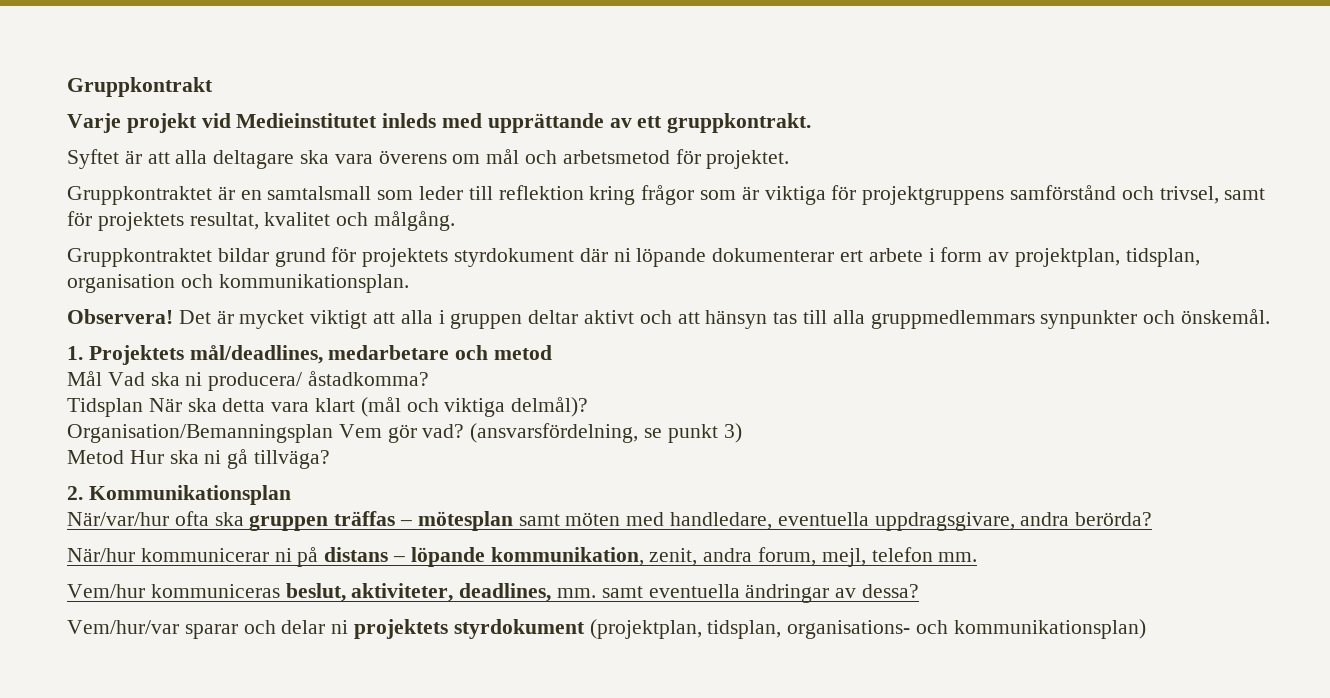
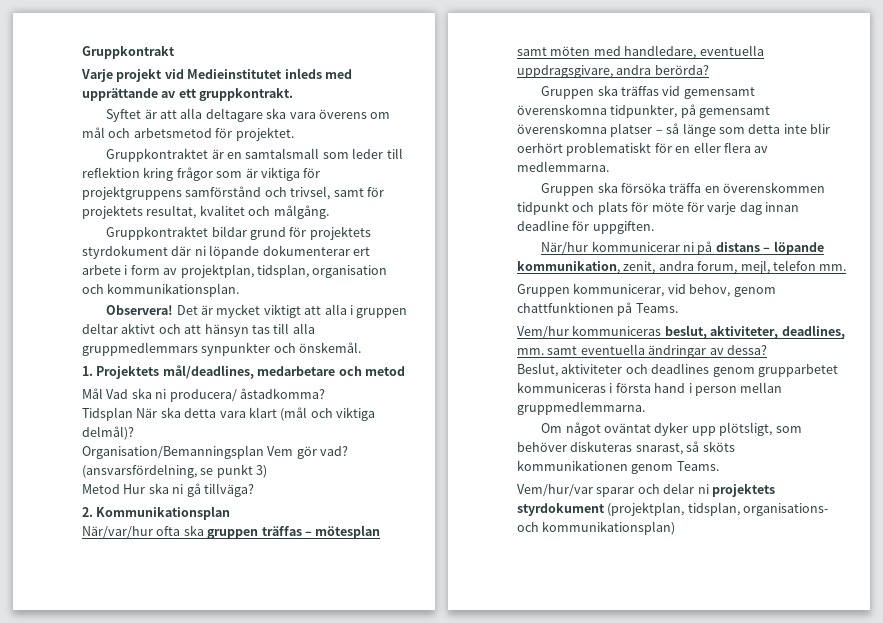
(1153, 519) none -> [541,85,755,99] [517,104,771,118] [517,123,830,137] [517,142,769,156] [517,161,609,172] [541,182,826,196] [517,201,799,215] [517,220,654,234] // Gruppen ska träffas vid gemensamt överenskomna tidpunkter, på gemensamt överenskomna platser – så länge som detta inte blir oerhört problematiskt för en eller flera av medlemmarna. // Gruppen ska försöka träffa en överenskommen tidpunkt och plats för möte för varje dag innan deadline för uppgiften.
(978, 557) none -> [517,283,776,297] [517,302,678,316] // Gruppen kommunicerar, vid behov, genom chattfunktionen på Teams.
(920, 591) none -> [517,363,838,377] [517,382,783,396] [517,401,645,415] [541,422,802,436] [517,441,735,455] [517,460,719,474] // Beslut, aktiviteter och deadlines genom grupparbetet kommuniceras i första hand i person mellan gruppmedlemmarna. // Om något oväntat dyker upp plötsligt, som behöver diskuteras snarast, så sköts kommunikationen genom Teams.

